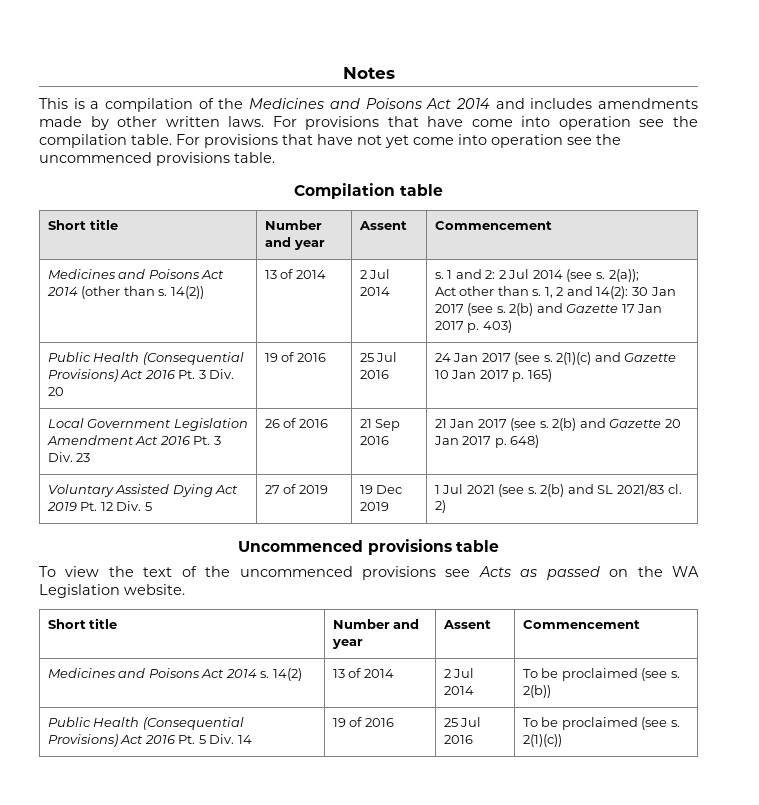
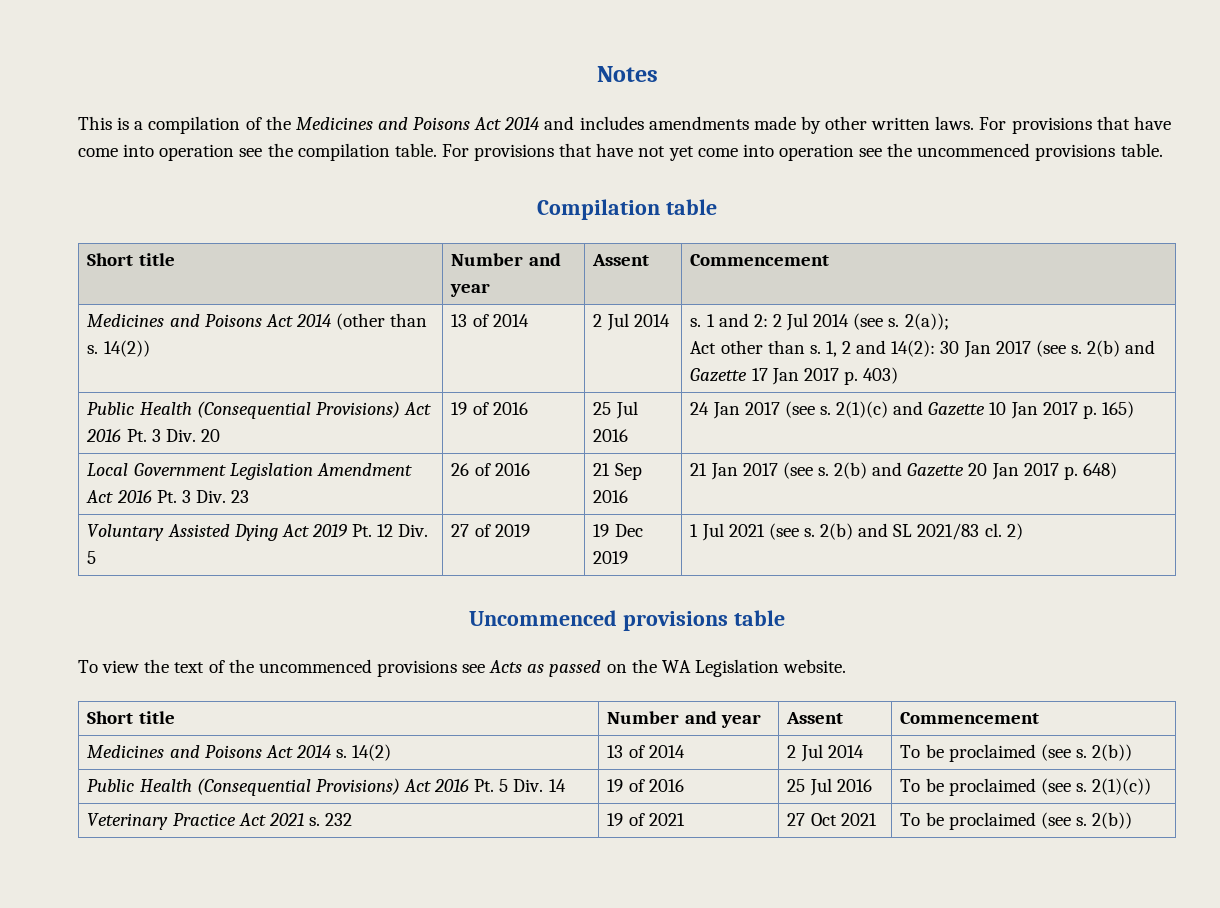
(562, 740) none -> [87,813,353,830] [607,813,685,826] [787,813,877,826] [900,812,1133,830] // Veterinary Practice Act 2021 s. 232 | 19 of 2021 | 27 Oct 2021 | To be proclaimed (see s. 2(b))

